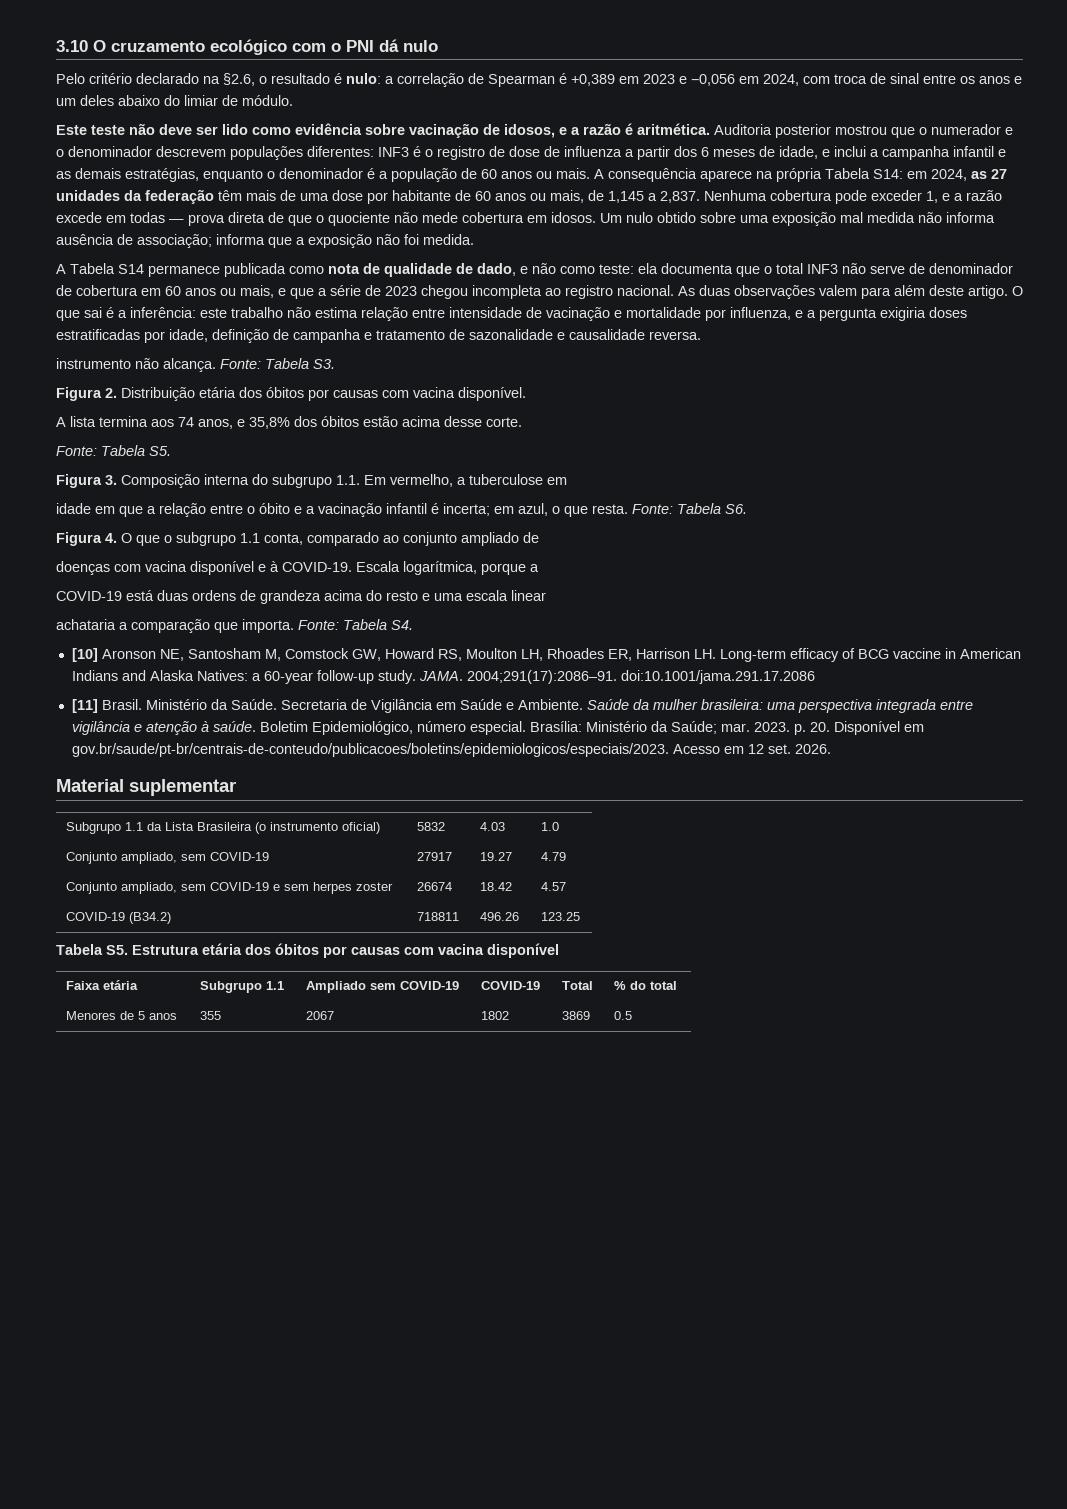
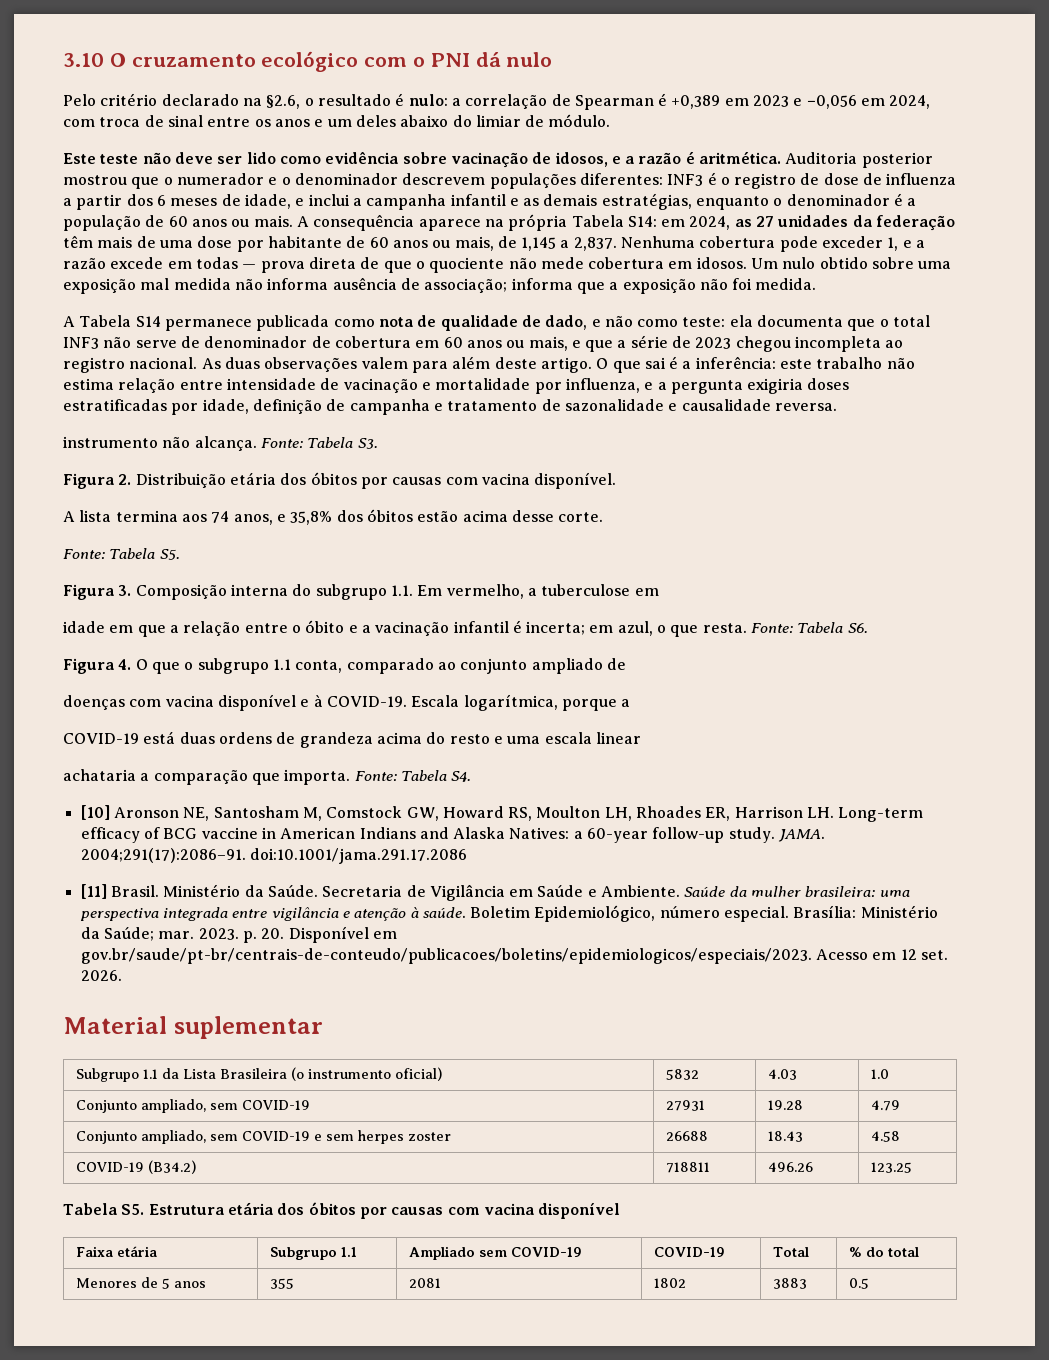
[417,852,453,861] [480,852,513,861] 27917 | 19.27 -> [665,1100,705,1111] [767,1100,803,1110] 27931 | 19.28
[417,882,453,891] [480,882,513,891] [541,882,567,891] 26674 | 18.42 | 4.57 -> [665,1131,708,1141] [767,1131,803,1142] [870,1131,900,1142] 26688 | 18.43 | 4.58
[306,1011,335,1020] 2067 -> [408,1278,441,1288] 2081
[562,1011,591,1020] 3869 -> [772,1278,807,1289] 3883

